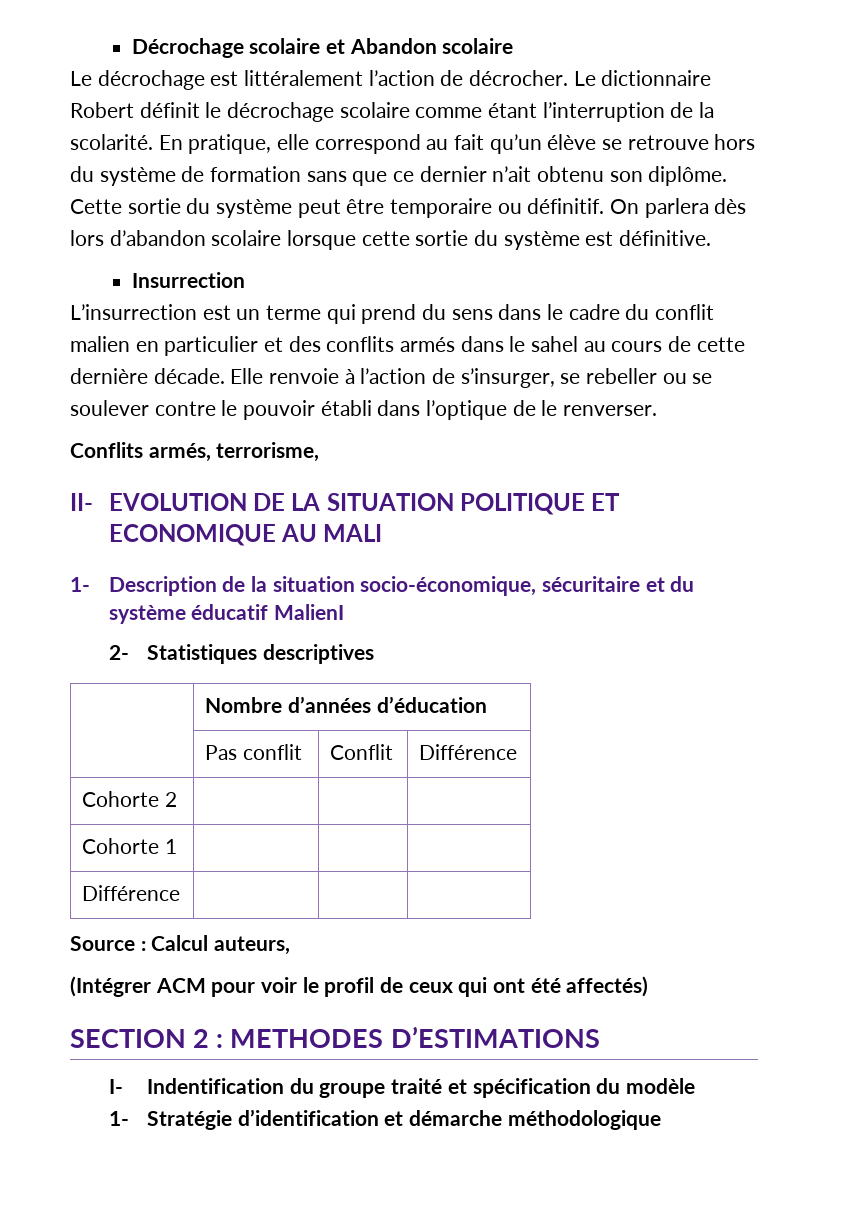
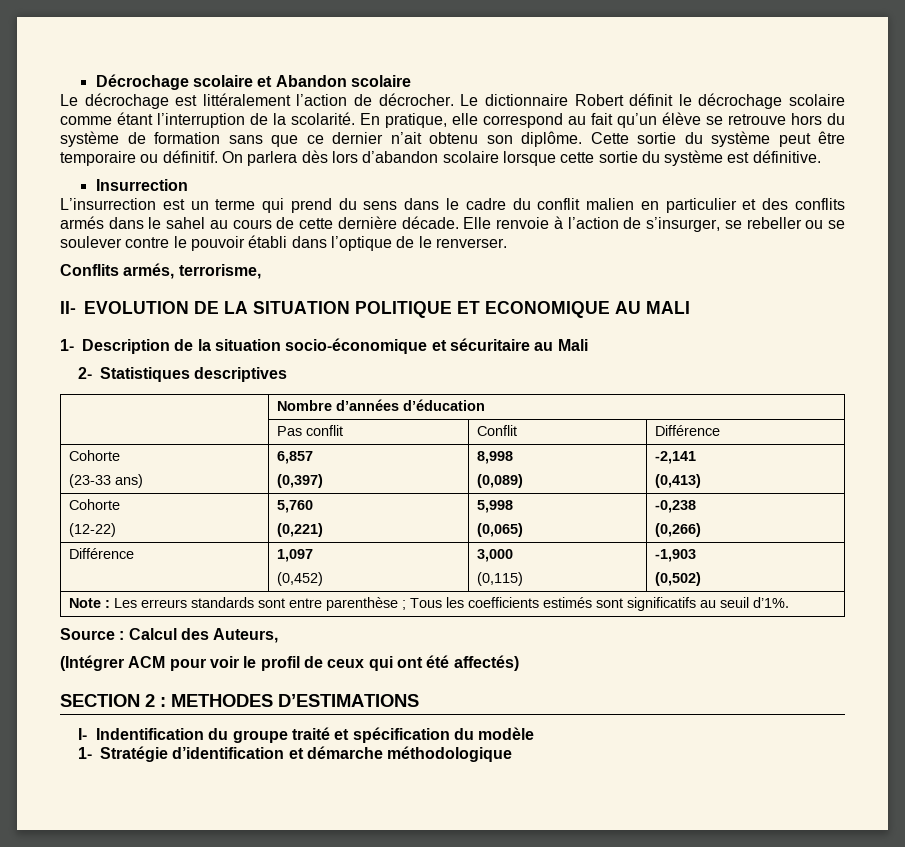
[360,576,695,596] [108,604,344,624] socio-économique, sécuritaire et du système éducatif MalienI -> [285,338,588,354] socio-économique et sécuritaire au Mali
[165,792,178,807] [82,838,178,854] [82,885,181,901] 2 | | | // Cohorte 1 | | | // Différence | | | -> [69,474,144,488] [277,451,314,464] [277,474,324,488] [477,451,514,464] [477,474,524,488] [655,451,697,464] [655,474,702,488] [69,499,121,510] [69,523,117,537] [277,500,314,513] [277,523,324,537] [477,500,514,513] [477,523,524,537] [655,500,697,513] [655,523,702,537] [69,548,135,559] [277,549,314,562] [277,572,324,586] [477,549,514,562] [477,572,524,586] [655,549,697,562] [655,572,702,586] [69,597,790,611] // (23-33 ans) | 6,857 // (0,397) | 8,998 // (0,089) | -2,141 // (0,413) // Cohorte // (12-22) | 5,760 // (0,221) | 5,998 // (0,065) | -0,238 // (0,266) // Différence | 1,097 // (0,452) | 3,000 // (0,115) | -1,903 // (0,502) // Note : Les erreurs standards sont entre parenthèse ; Tous les coefficients estimés sont significatifs au seuil d’1%.
[214,936,291,955] auteurs, -> [180,628,279,643] des Auteurs,

